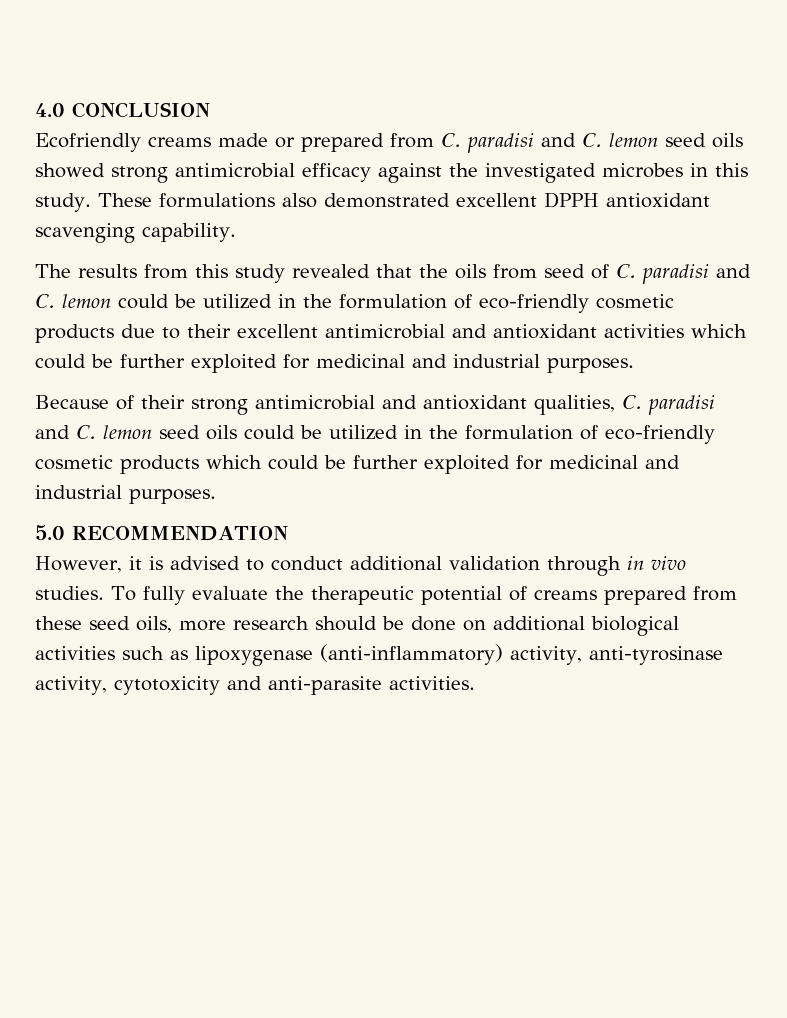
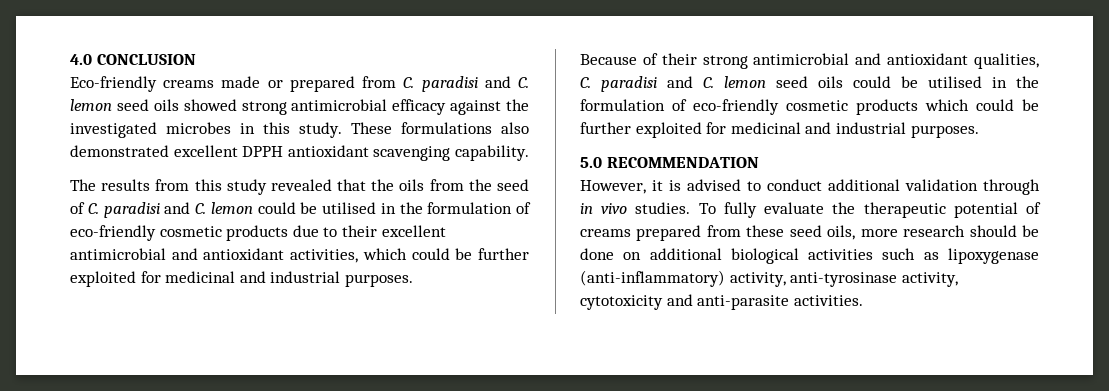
[35,133,141,152] Ecofriendly -> [70,76,157,92] Eco-friendly
(537, 271) none -> [468,179,492,191] the
[203,294,272,309] utilized -> [322,202,376,214] utilised
[604,324,684,338] activities -> [290,249,359,263] activities,
[329,425,398,440] utilized -> [928,76,982,88] utilised

